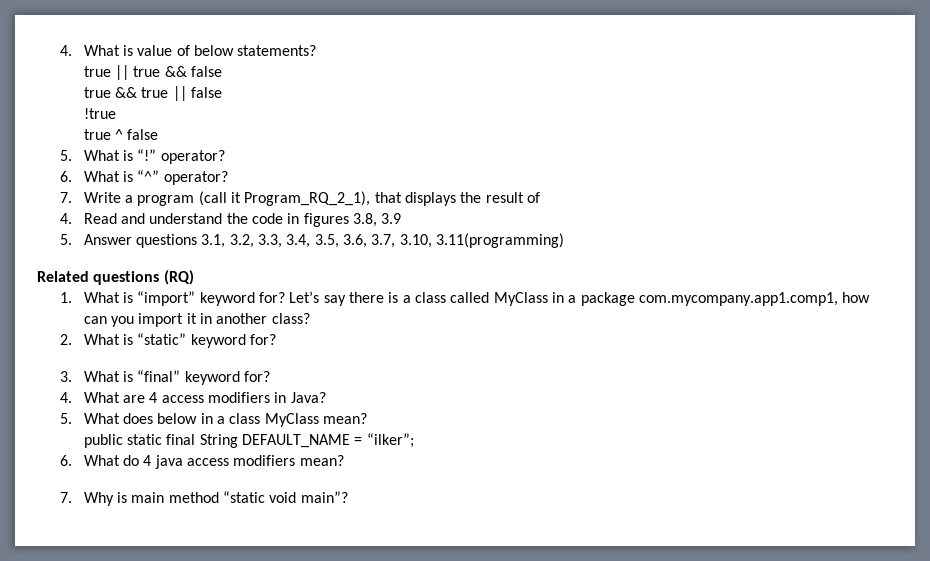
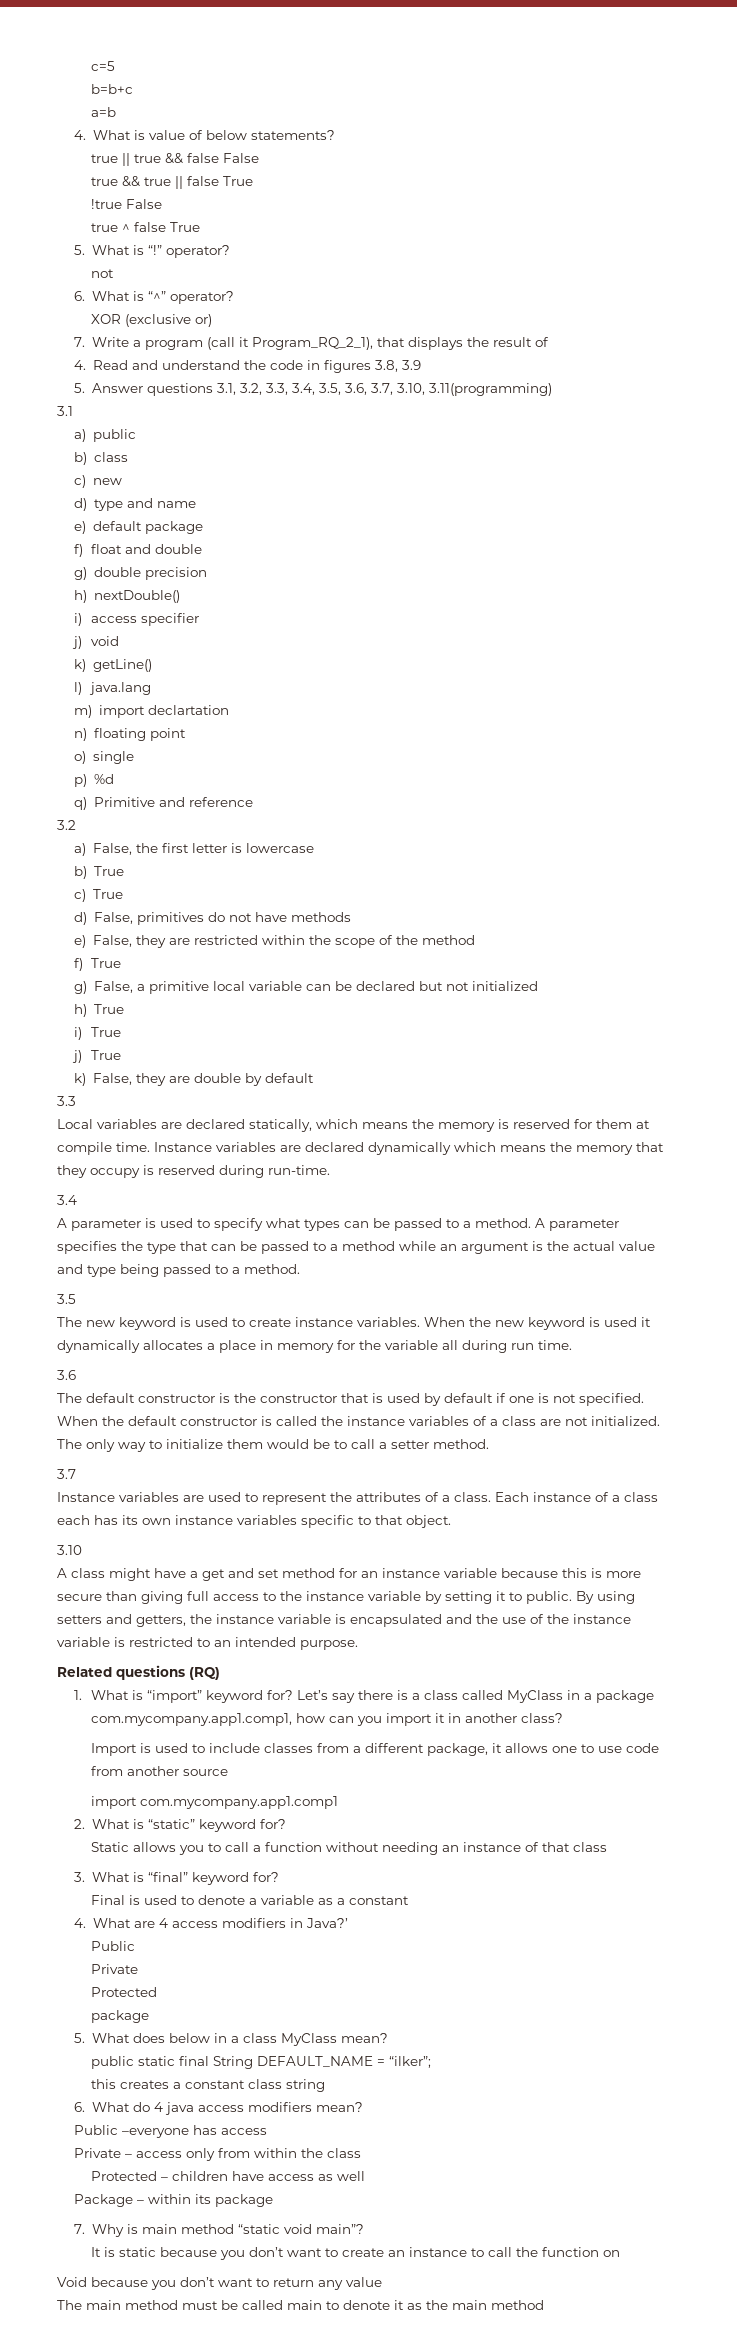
(60, 50) none -> [90,61,115,71] [90,84,133,94] [90,107,116,117] c=5 // b=b+c // a=b //
(223, 71) none -> [222,153,259,163] False
(223, 92) none -> [222,176,253,186] True
(116, 113) none -> [125,199,162,209] False
(159, 134) none -> [169,222,200,232] True
(225, 157) none -> [90,269,114,278] // not
(228, 178) none -> [90,314,212,327] // XOR (exclusive or)
(564, 240) none -> [57,406,73,416] [73,429,136,442] [73,452,128,465] [73,475,122,488] [73,498,196,511] [73,521,203,534] [73,544,202,557] [73,567,207,580] [73,590,180,603] [73,613,199,626] [71,636,119,649] [73,659,152,672] [73,682,151,695] [73,705,229,718] [73,728,186,741] [73,751,134,764] [73,774,114,787] [73,797,253,810] [57,820,76,830] [73,843,314,856] [73,866,124,879] [73,889,123,902] [73,912,351,925] [73,935,475,948] [73,958,121,971] [73,981,538,994] [73,1004,124,1017] [73,1027,121,1040] [71,1050,121,1063] [73,1073,314,1086] [57,1096,76,1106] [57,1119,650,1132] [57,1142,664,1155] [57,1165,330,1178] [57,1195,77,1205] [57,1218,619,1231] [57,1241,655,1254] [57,1264,300,1277] [57,1294,76,1304] [57,1317,651,1330] [57,1340,572,1353] [57,1370,76,1380] [57,1393,644,1406] [57,1416,660,1426] [57,1439,489,1452] [57,1469,76,1479] [57,1492,658,1505] [57,1515,451,1528] [57,1545,82,1555] [57,1568,641,1581] [57,1591,635,1604] [57,1614,631,1627] [57,1637,358,1650] // 3.1 // a) public // b) class // c) new // d) type and name // e) default package // f) float and double // g) double precision // h) nextDouble() // i) access specifier // j) void // k) getLine() // l) java.lang // m) import declartation // n) floating point // o) single // p) %d // q) Primitive and reference // 3.2 // a) False, the first letter is lowercase // b) True // c) True // d) False, primitives do not have methods // e) False, they are restricted within the scope of the method // f) True // g) False, a primitive local variable can be declared but not initialized // h) True // i) True // j) True // k) False, they are double by default // 3.3 // Local variables are declared statically, which means the memory is reserved for them at compile time. Instance variables are declared dynamically which means the memory that they occupy is reserved during run-time. // 3.4 // A parameter is used to specify what types can be passed to a method. A parameter specifies the type that can be passed to a method while an argument is the actual value and type being passed to a method. // 3.5 // The new keyword is used to create instance variables. When the new keyword is used it dynamically allocates a place in memory for the variable all during run time. // 3.6 // The default constructor is the constructor that is used by default if one is not specified. When the default constructor is called the instance variables of a class are not initialized. The only way to initialize them would be to call a setter method. // 3.7 // Instance variables are used to represent the attributes of a class. Each instance of a class each has its own instance variables specific to that object. // 3.10 // A class might have a get and set method for an instance variable because this is more secure than giving full access to the instance variable by setting it to public. By using setters and getters, the instance variable is encapsulated and the use of the instance variable is restricted to an intended purpose.
(310, 318) none -> [90,1743,659,1756] [90,1766,228,1776] [90,1796,338,1809] // Import is used to include classes from a different package, it allows one to use code from another source // import com.mycompany.app1.comp1
(277, 339) none -> [90,1842,607,1855] // Static allows you to call a function without needing an instance of that class
(271, 376) none -> [90,1895,409,1905] // Final is used to denote a variable as a constant
[290,392,326,403] Java? -> [305,1918,348,1928] [90,1941,135,1951] [90,1964,138,1974] [90,1987,157,1997] [90,2010,149,2023] Java?’ // Public // Private // Protected // package
(414, 440) none -> [90,2079,325,2092] // this creates a constant class string
(344, 460) none -> [73,2125,267,2138] [73,2148,361,2161] [90,2171,365,2181] [73,2194,273,2207] // Public –everyone has access // Private – access only from within the class // Protected – children have access as well // Package – within its package
(348, 497) none -> [90,2247,620,2260] [57,2277,382,2290] [57,2300,544,2310] // It is static because you don’t want to create an instance to call the function on // Void because you don’t want to return any value // The main method must be called main to denote it as the main method

